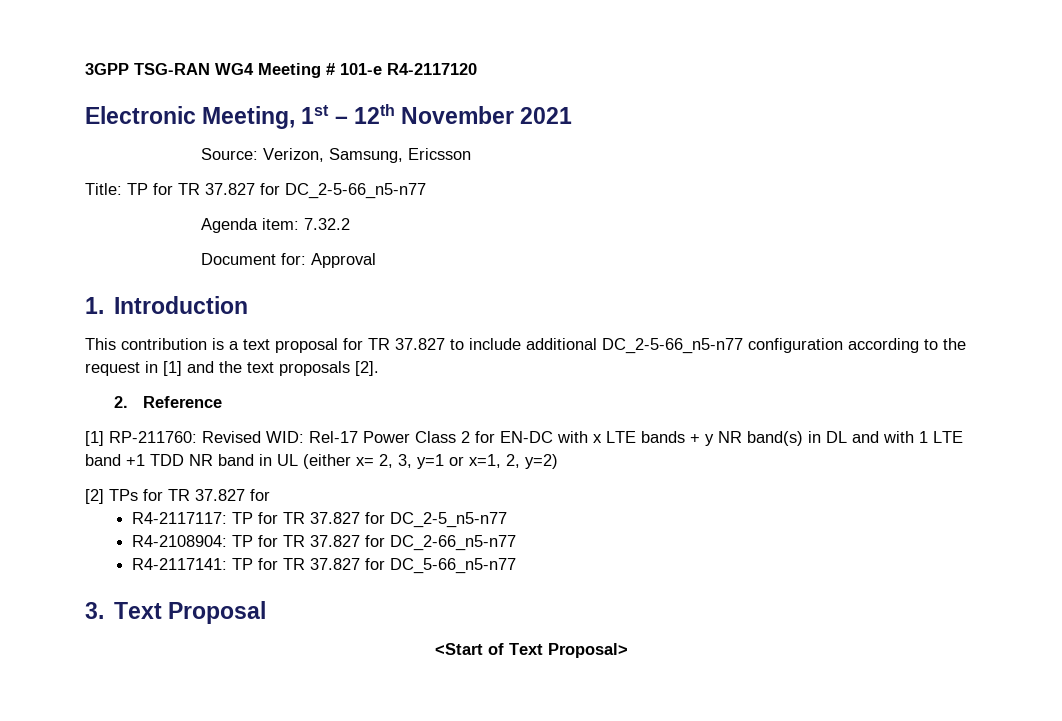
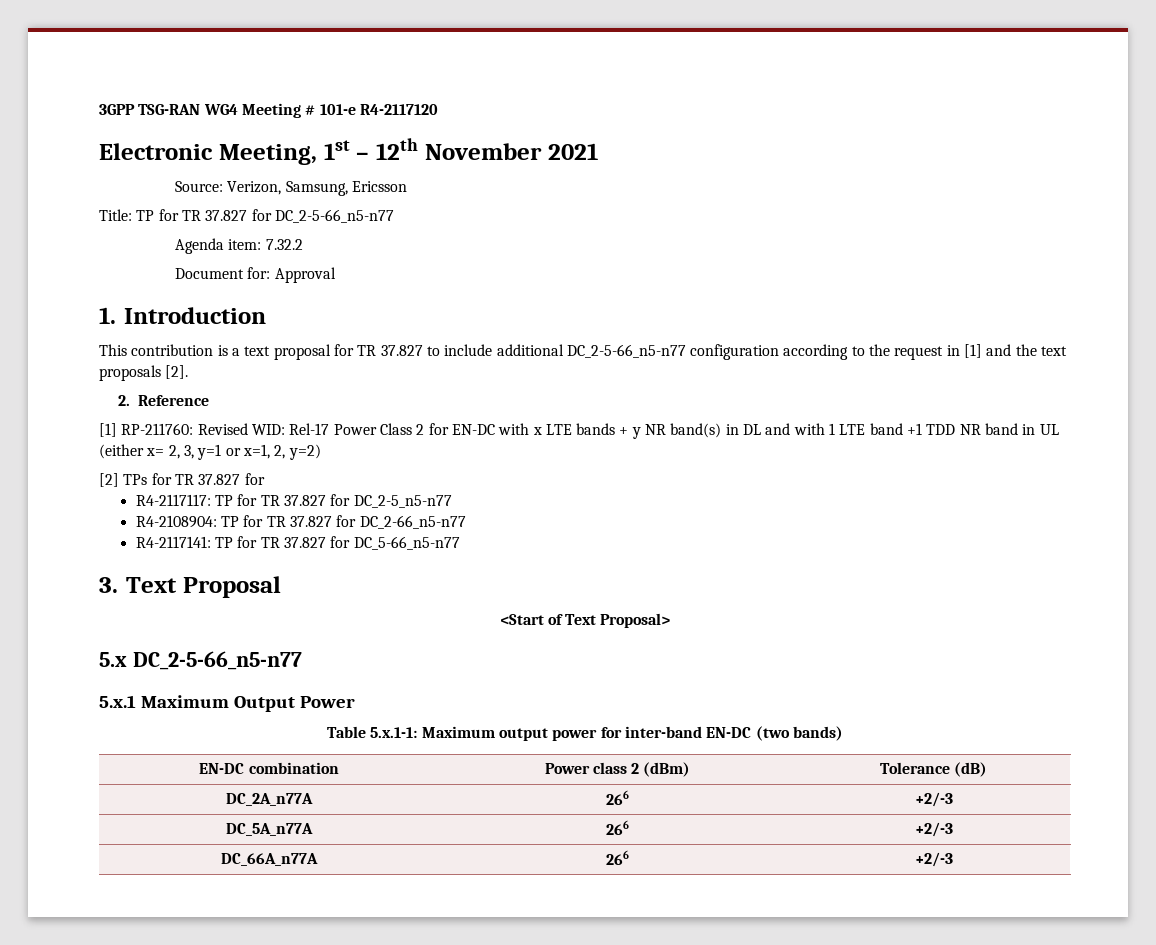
(628, 650) none -> [99,651,302,670] [99,695,355,712] [327,726,843,741] [199,762,339,774] [544,762,691,777] [879,762,988,777] [226,793,313,806] [606,790,629,805] [914,792,953,807] [226,823,313,836] [606,820,629,835] [914,822,953,837] [221,853,318,866] [606,850,629,865] [914,852,953,867] // 5.x DC_2-5-66_n5-n77 // 5.x.1 Maximum Output Power // Table 5.x.1-1: Maximum output power for inter-band EN-DC (two bands) // EN-DC combination | Power class 2 (dBm) | Tolerance (dB) // DC_2A_n77A | 266 | +2/-3 // DC_5A_n77A | 266 | +2/-3 // DC_66A_n77A | 266 | +2/-3

